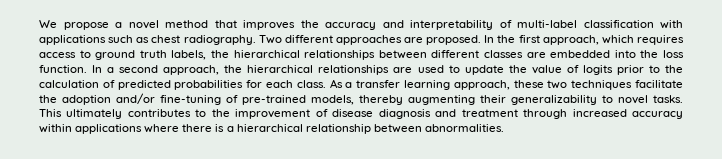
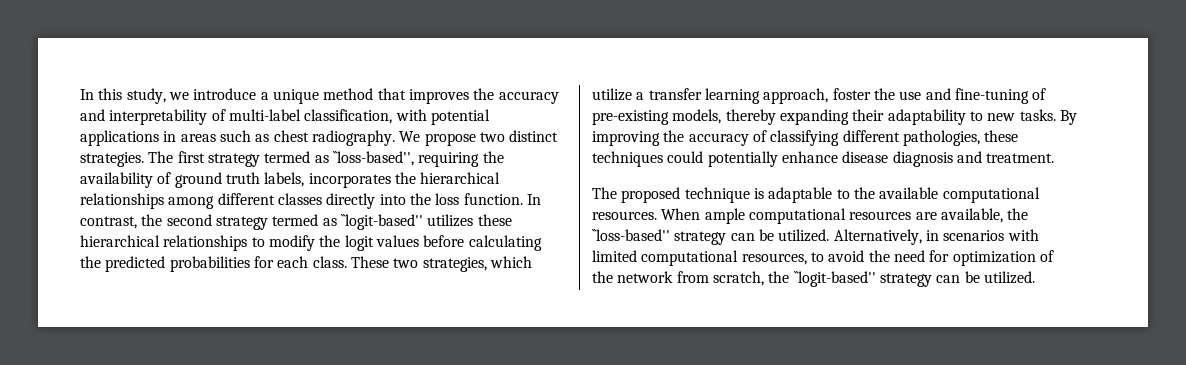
[39,20,159,30] We propose a novel -> [80,88,319,104] In this study, we introduce a unique
[583,20,683,29] [39,35,684,45] [39,50,91,58] classification with applications such as chest radiography. Two different approaches are proposed. In the first approach, which requires access to -> [304,109,490,125] [80,130,559,146] [80,151,504,167] [80,172,172,188] classification, with potential applications in areas such as chest radiography. We propose two distinct strategies. The first strategy termed as ``loss-based'', requiring the availability of
[210,50,427,60] the hierarchical relationships between -> [308,172,501,188] [80,193,215,209] incorporates the hierarchical relationships among
[526,50,611,58] are embedded -> [326,193,376,209] directly
[107,65,683,75] [39,80,115,88] a second approach, the hierarchical relationships are used to update the value of logits prior to the calculation of -> [80,214,512,230] [80,235,542,251] [80,256,101,268] contrast, the second strategy termed as ``logit-based'' utilizes these hierarchical relationships to modify the logit values before calculating the
[329,79,683,90] [39,93,155,105] As a transfer learning approach, these two techniques facilitate the adoption and/or -> [350,256,532,272] [592,88,951,104] These two strategies, which utilize a transfer learning approach, foster the use and
[242,95,306,105] pre-trained -> [592,110,669,125] pre-existing
[408,95,683,105] [39,109,683,119] [39,124,504,134] augmenting their generalizability to novel tasks. This ultimately contributes to the improvement of disease diagnosis and treatment through increased accuracy within applications where there is a hierarchical relationship between abnormalities. -> [779,109,1077,125] [592,130,1019,146] [592,151,1055,167] [592,187,1040,203] [592,208,1029,224] [592,229,1039,245] [592,250,1054,266] [592,271,1035,287] expanding their adaptability to new tasks. By improving the accuracy of classifying different pathologies, these techniques could potentially enhance disease diagnosis and treatment. // The proposed technique is adaptable to the available computational resources. When ample computational resources are available, the ``loss-based'' strategy can be utilized. Alternatively, in scenarios with limited computational resources, to avoid the need for optimization of the network from scratch, the ``logit-based'' strategy can be utilized.

